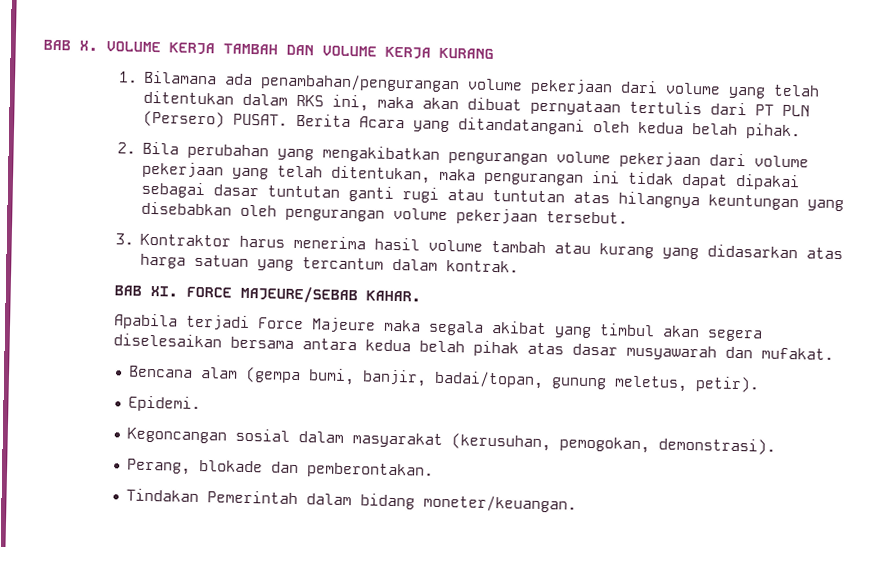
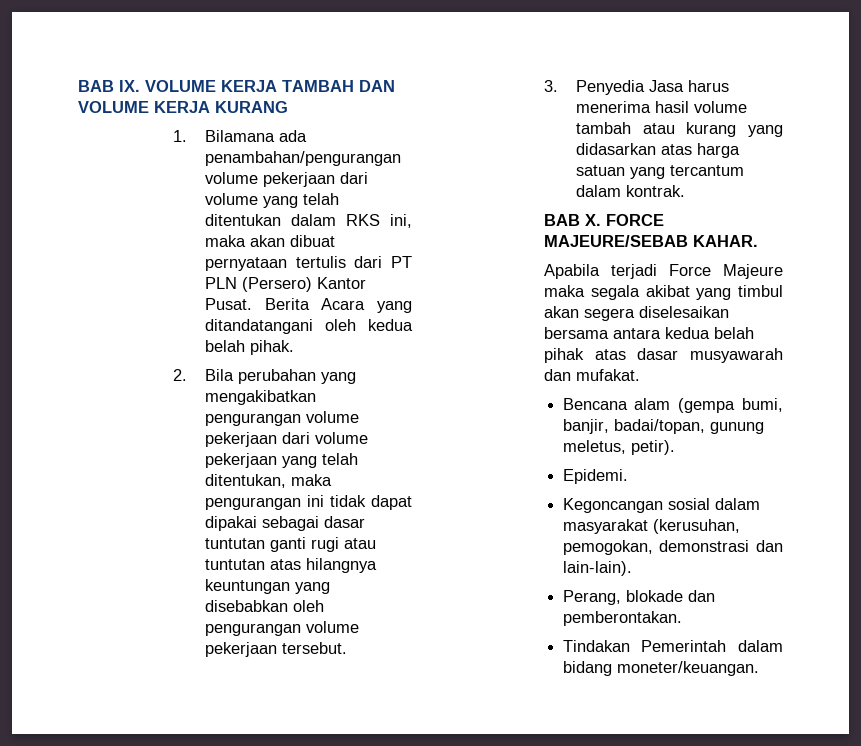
[43,39,98,51] BAB X. -> [78,80,140,92] BAB IX.
[232,113,288,126] PUSAT. -> [317,277,367,289] [205,298,253,310] Kantor Pusat.
[139,233,231,247] Kontraktor -> [576,80,685,95] Penyedia Jasa
[149,285,178,297] XI. -> [585,214,602,226] X.
[657,437,776,455] demonstrasi). -> [659,540,783,552] [562,561,632,576] demonstrasi dan lain-lain).

